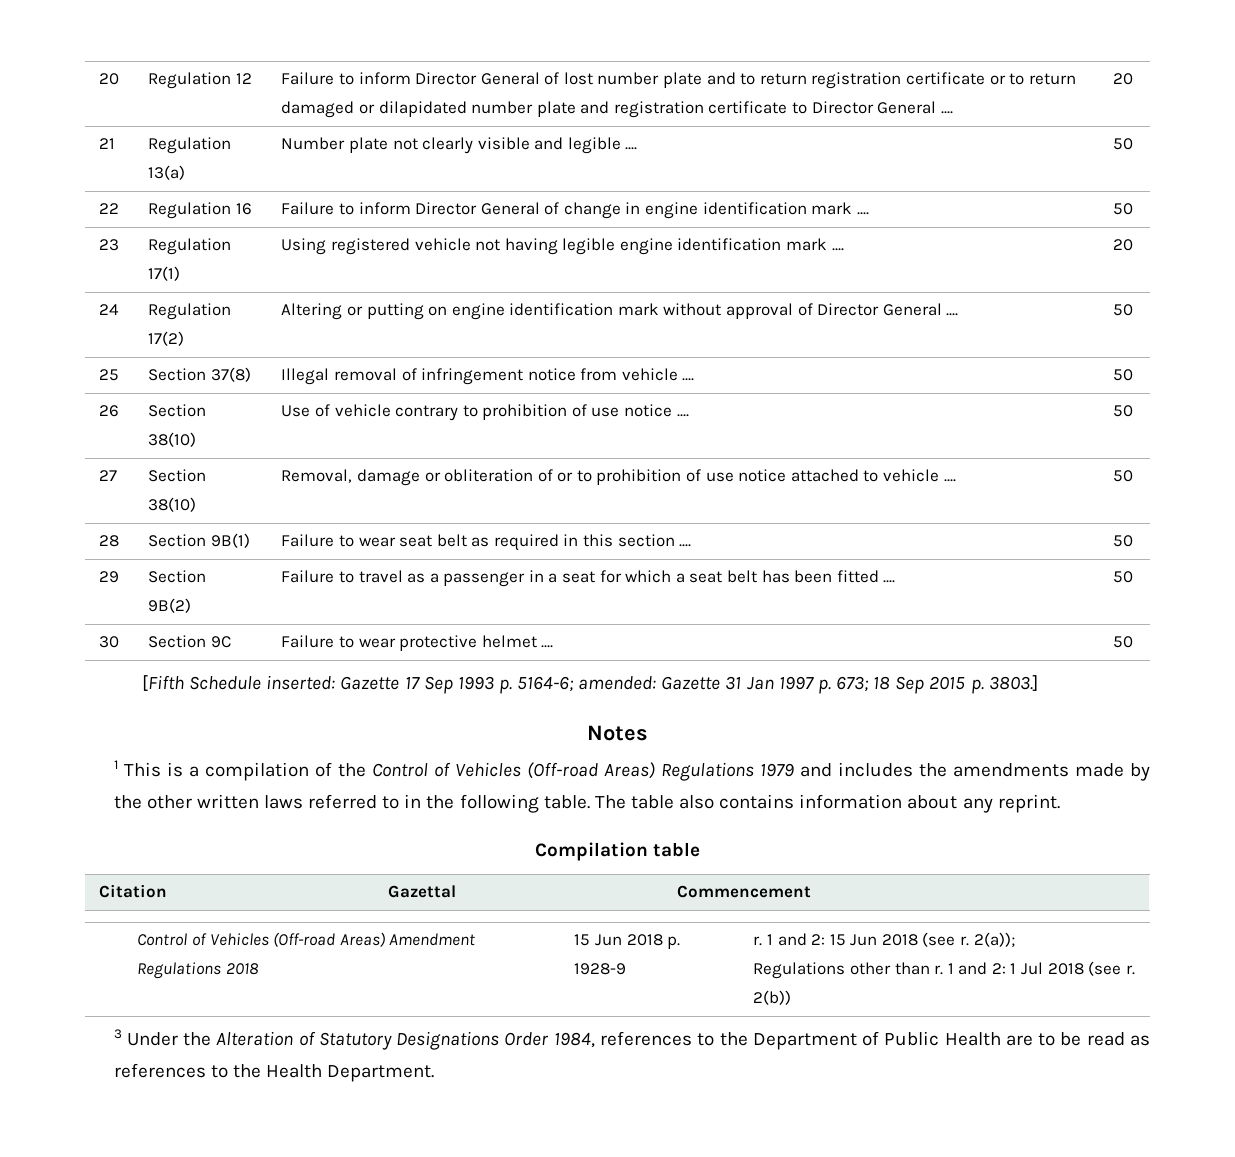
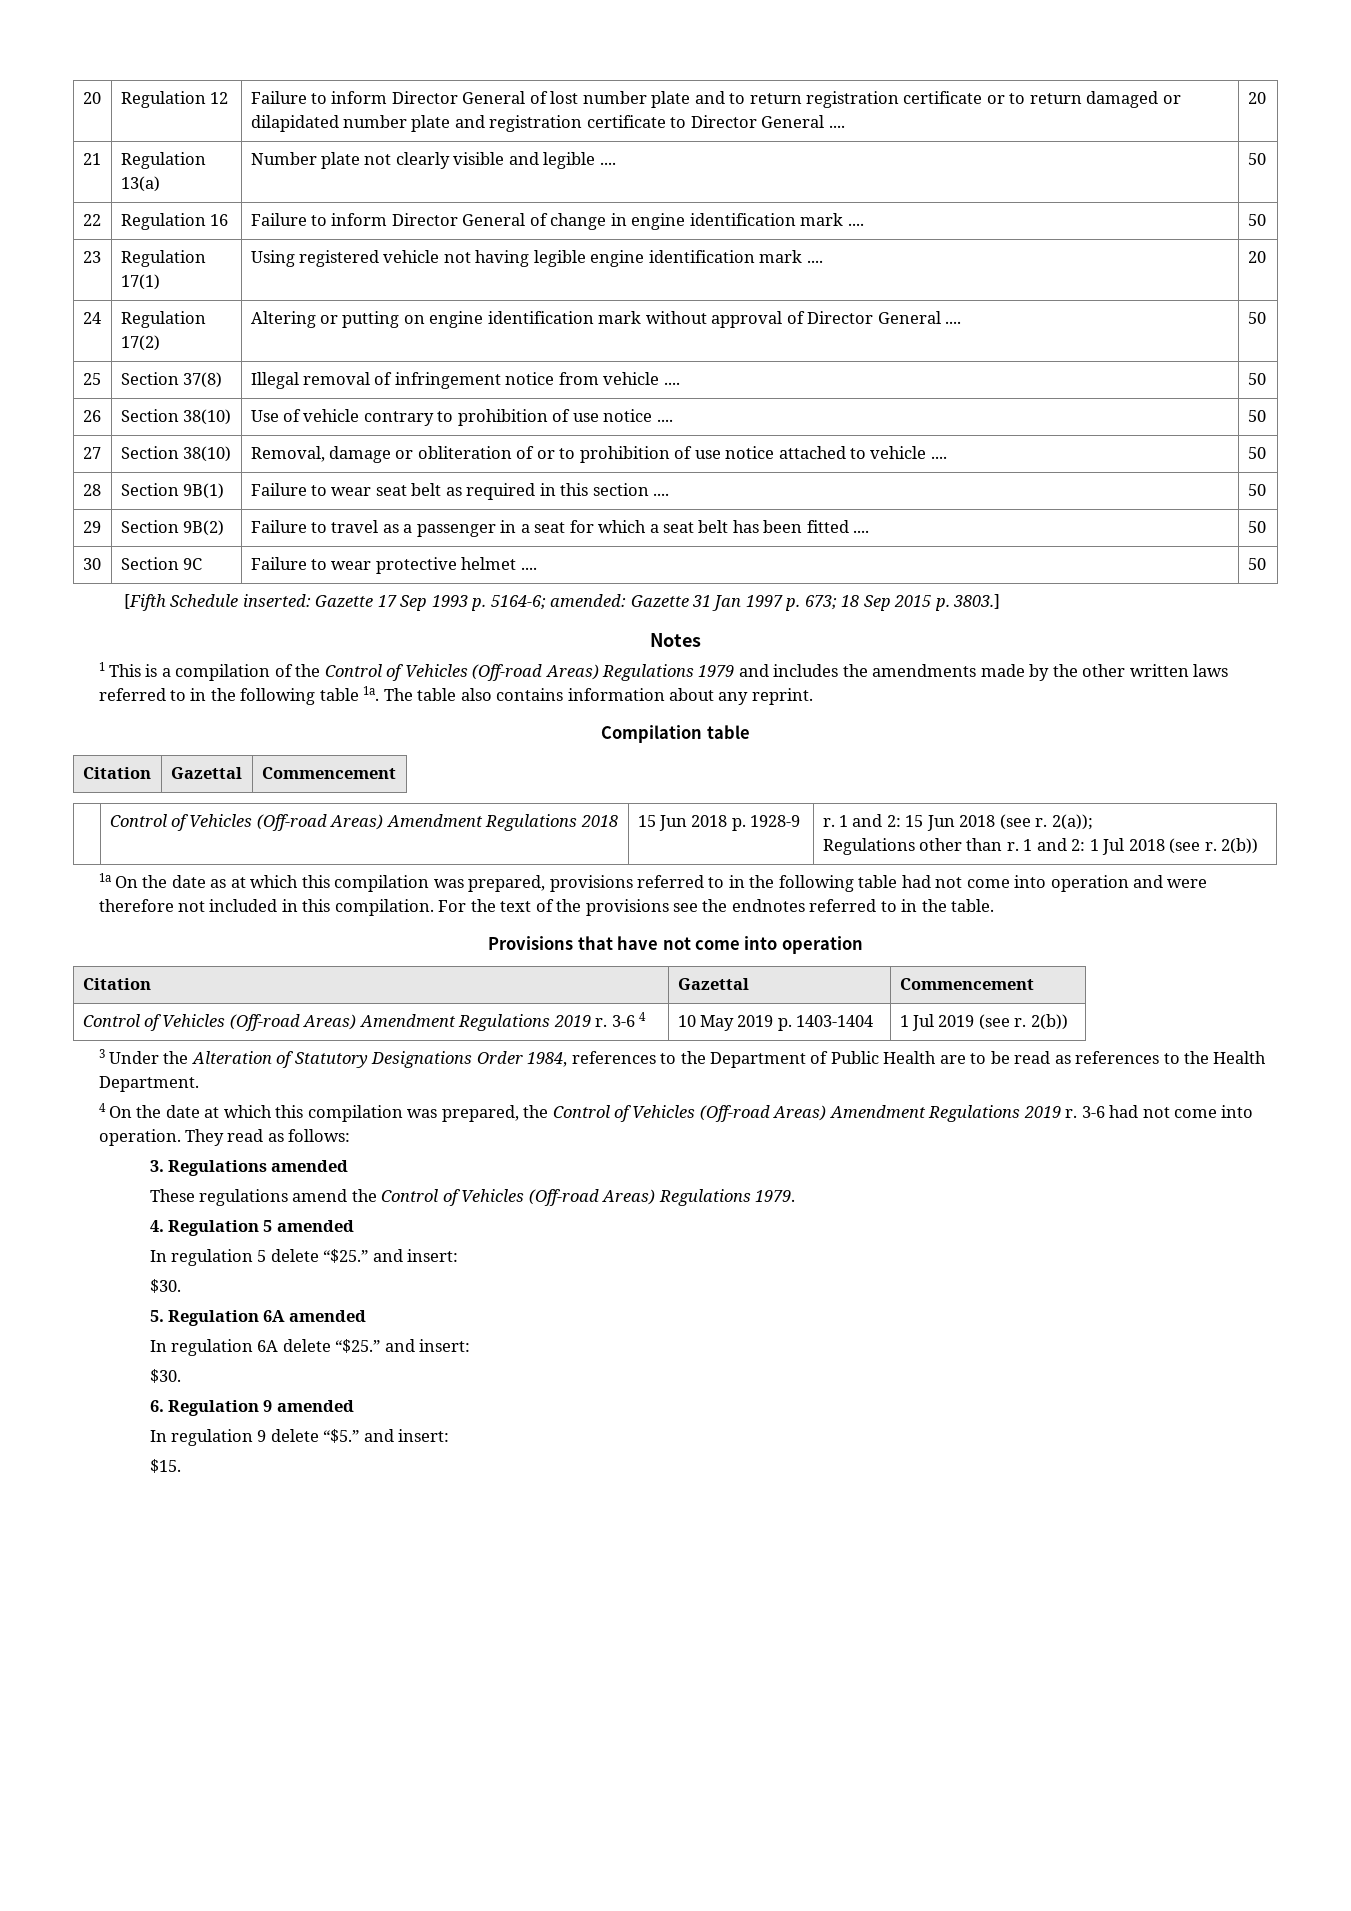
[543,795,590,809] table. -> [319,686,380,701] table 1a.
(792, 997) none -> [98,873,1208,892] [98,899,995,916] [488,936,863,954] [82,978,151,990] [677,978,749,990] [899,978,1034,990] [82,1012,647,1031] [677,1015,874,1031] [899,1014,1068,1031] // 1a On the date as at which this compilation was prepared, provisions referred to in the following table had not come into operation and were therefore not included in this compilation. For the text of the provisions see the endnotes referred to in the table. // Provisions that have not come into operation // Citation | Gazettal | Commencement // Control of Vehicles (Off-road Areas) Amendment Regulations 2019 r. 3-6 4 | 10 May 2019 p. 1403-1404 | 1 Jul 2019 (see r. 2(b))
(435, 1073) none -> [98,1103,1254,1122] [98,1129,351,1146] [149,1160,349,1176] [149,1189,796,1206] [149,1220,354,1236] [149,1249,459,1266] [149,1279,181,1293] [149,1310,366,1326] [149,1339,471,1356] [149,1369,181,1383] [149,1400,354,1416] [149,1429,450,1446] [149,1459,181,1473] // 4 On the date at which this compilation was prepared, the Control of Vehicles (Off-road Areas) Amendment Regulations 2019 r. 3-6 had not come into operation. They read as follows: // 3. Regulations amended // These regulations amend the Control of Vehicles (Off-road Areas) Regulations 1979. // 4. Regulation 5 amended // In regulation 5 delete “$25.” and insert: // $30. // 5. Regulation 6A amended // In regulation 6A delete “$25.” and insert: // $30. // 6. Regulation 9 amended // In regulation 9 delete “$5.” and insert: // $15.

